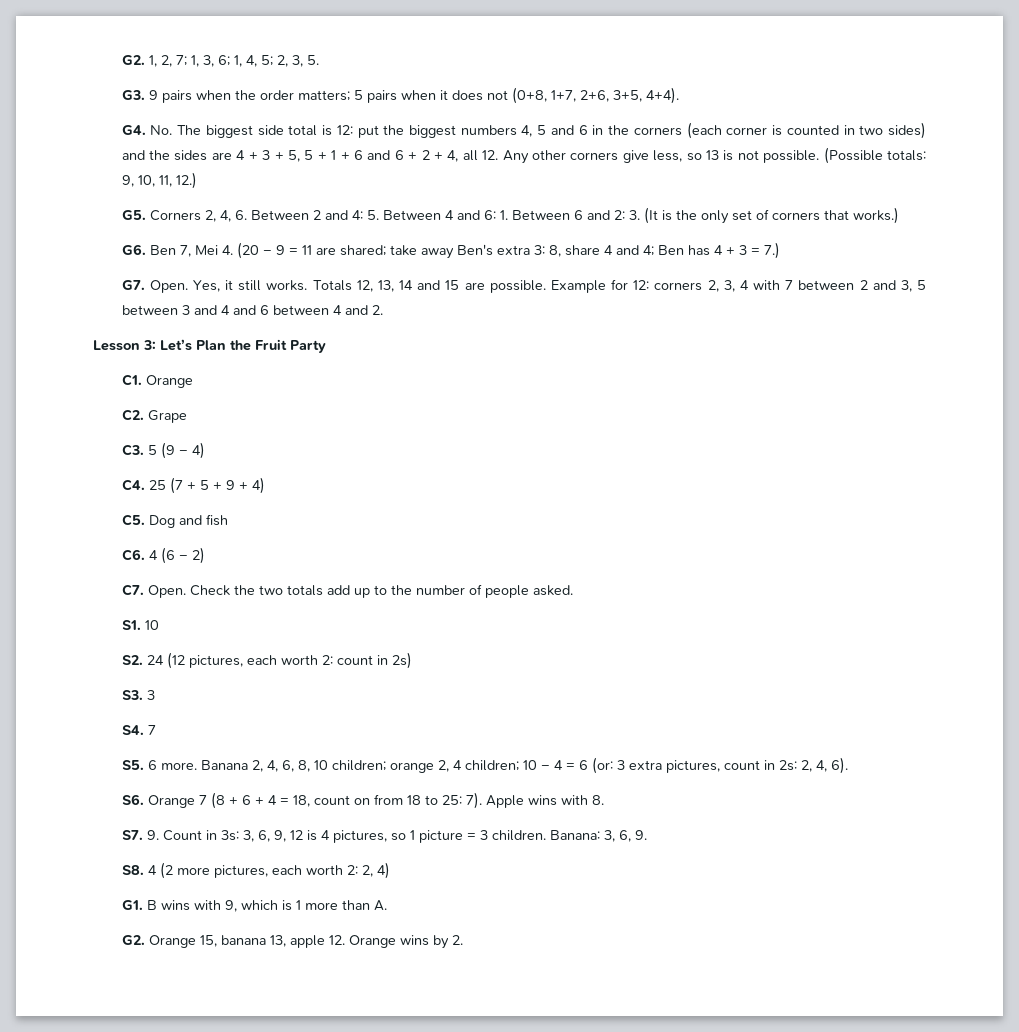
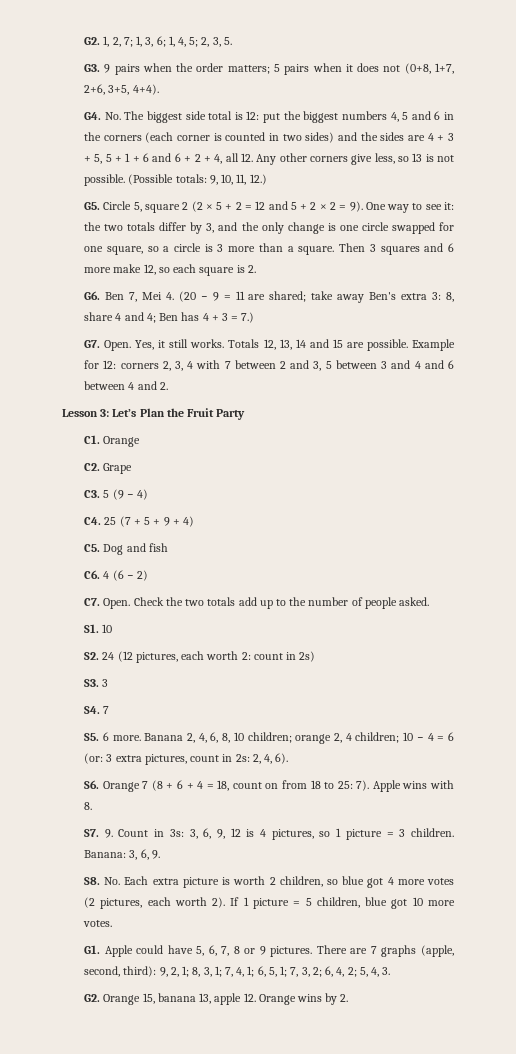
[149,207,899,224] Corners 2, 4, 6. Between 2 and 4: 5. Between 4 and 6: 1. Between 6 and 2: 3. (It is the only set of corners that works.) -> [103,201,455,213] [84,222,454,234] [84,243,455,255] [84,264,256,276] Circle 5, square 2 (2 × 5 + 2 = 12 and 5 + 2 × 2 = 9). One way to see it: the two totals differ by 3, and the only change is one circle swapped for one square, so a circle is 3 more than a square. Then 3 squares and 6 more make 12, so each square is 2.
[147,862,390,879] [121,900,387,912] 4 (2 more pictures, each worth 2: 2, 4) // G1. B wins with 9, which is 1 more than A. -> [104,876,455,888] [84,897,455,909] [83,920,113,927] [84,945,454,957] [84,966,391,977] No. Each extra picture is worth 2 children, so blue got 4 more votes (2 pictures, each worth 2). If 1 picture = 5 children, blue got 10 more votes. // G1. Apple could have 5, 6, 7, 8 or 9 pictures. There are 7 graphs (apple, second, third): 9, 2, 1; 8, 3, 1; 7, 4, 1; 6, 5, 1; 7, 3, 2; 6, 4, 2; 5, 4, 3.

